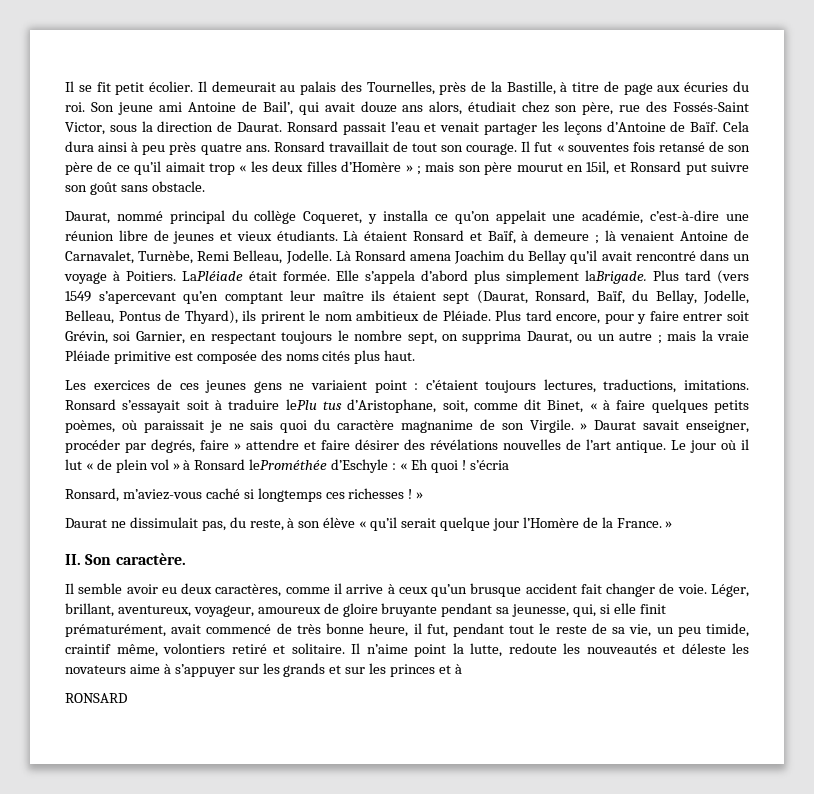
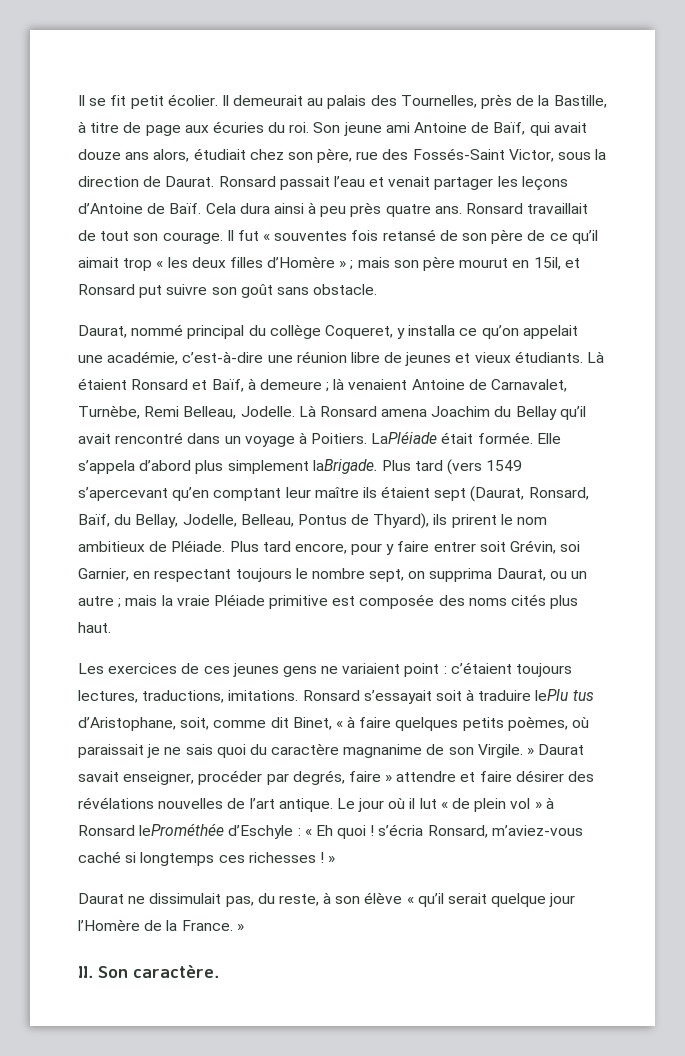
[262,101,293,115] Bail’, -> [493,122,526,135] Baïf,
(509, 465) // -> (424, 830) none
[65,583,750,597] [65,603,666,617] [65,623,749,637] [65,643,749,657] [65,663,462,677] [65,693,127,703] // Il semble avoir eu deux caractères, comme il arrive à ceux qu’un brusque accident fait changer de voie. Léger, brillant, aventureux, voyageur, amoureux de gloire bruyante pendant sa jeunesse, qui, si elle finit prématurément, avait commencé de très bonne heure, il fut, pendant tout le reste de sa vie, un peu timide, craintif même, volontiers retiré et solitaire. Il n’aime point la lutte, redoute les nouveautés et déleste les novateurs aime à s’appuyer sur les grands et sur les princes et à // RONSARD -> (219, 971) none

